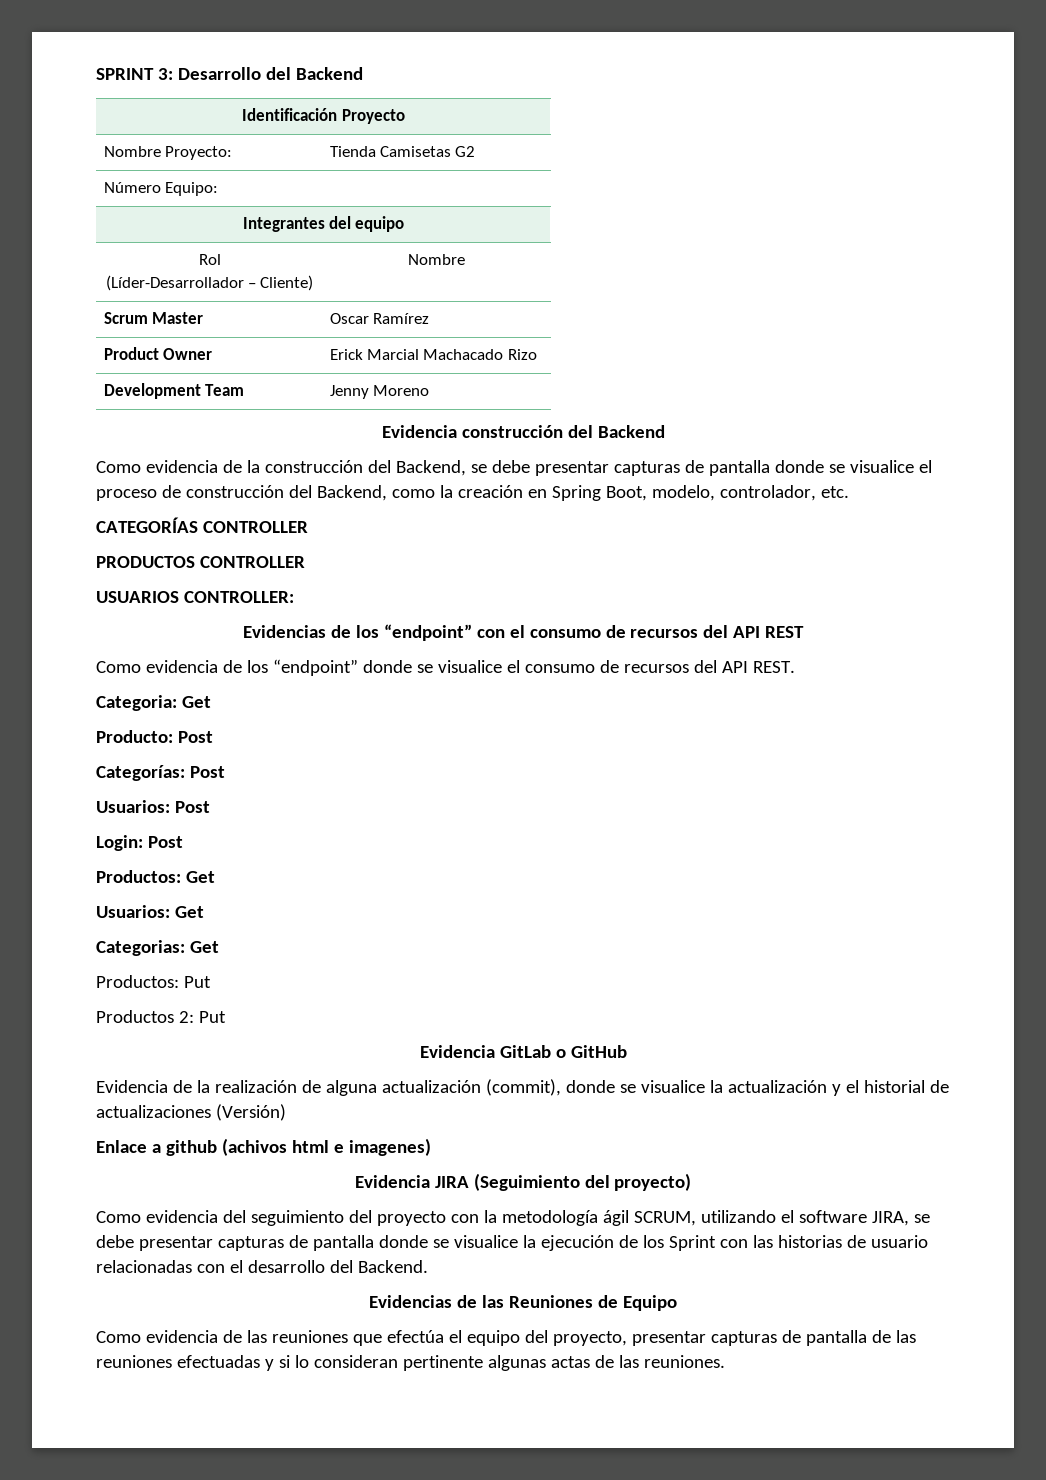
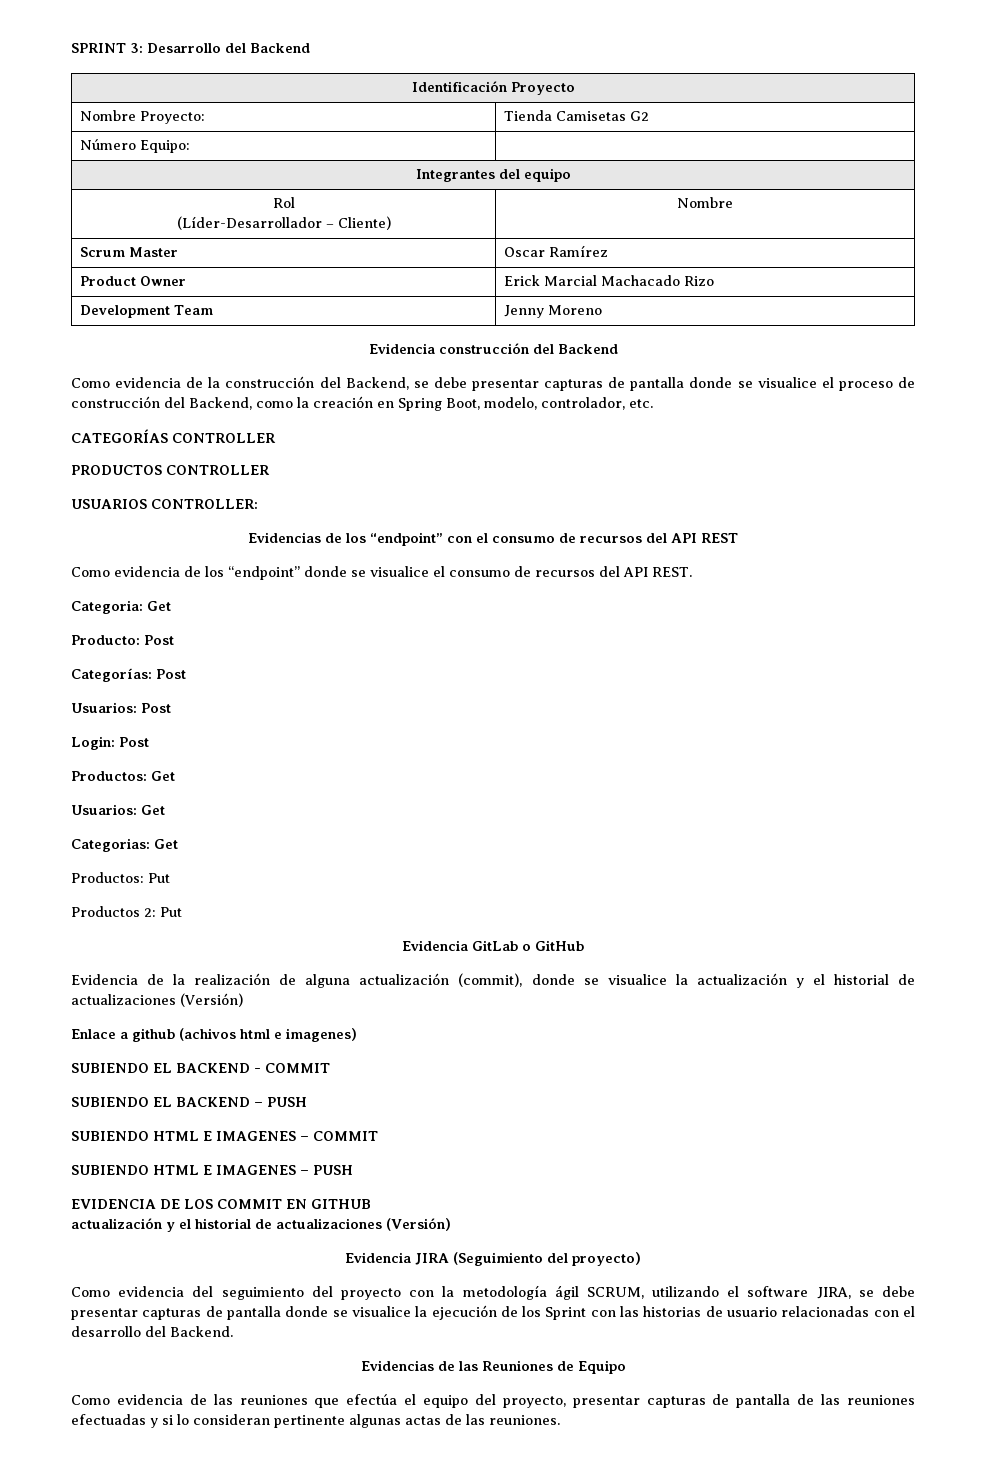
(431, 1147) none -> [71,1063,330,1073] [71,1097,307,1107] [71,1131,378,1141] [71,1165,353,1175] [71,1199,371,1209] [71,1218,451,1232] // SUBIENDO EL BACKEND - COMMIT // SUBIENDO EL BACKEND – PUSH // SUBIENDO HTML E IMAGENES – COMMIT // SUBIENDO HTML E IMAGENES – PUSH // EVIDENCIA DE LOS COMMIT EN GITHUB // actualización y el historial de actualizaciones (Versión)

